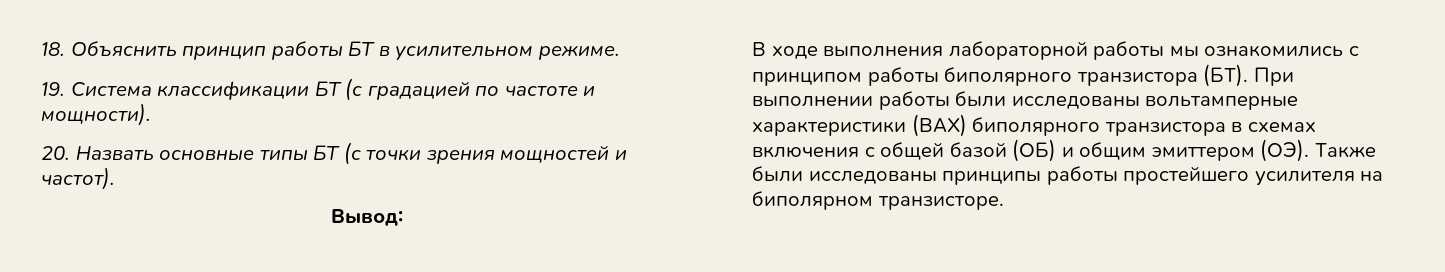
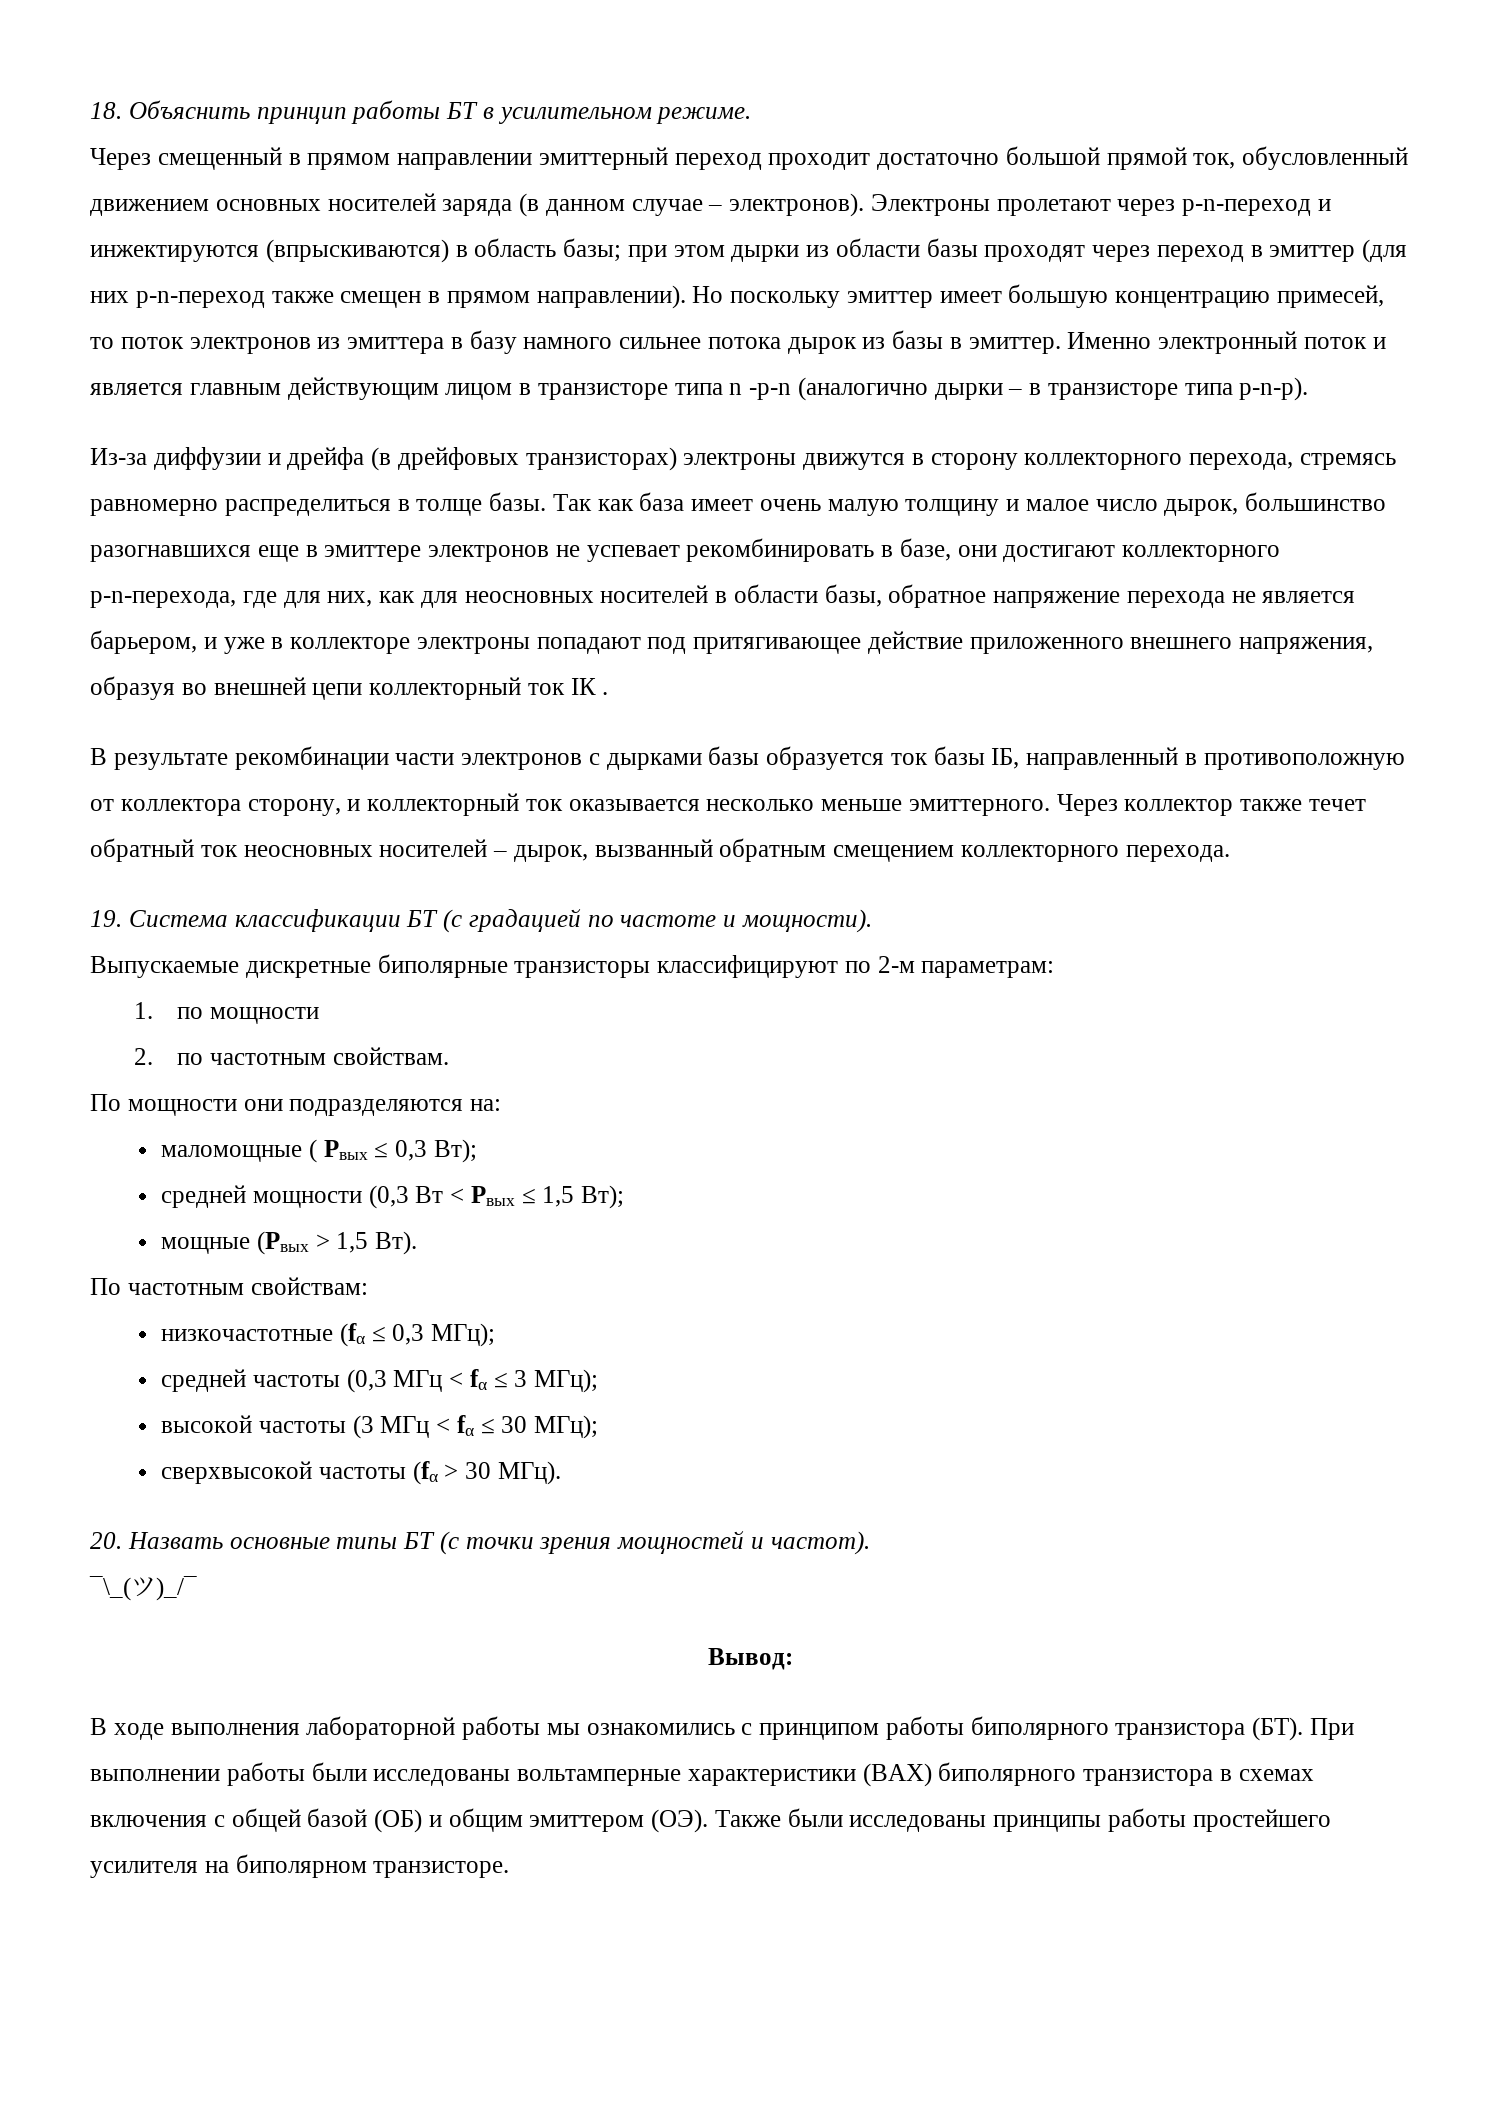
(620, 52) none -> [90,146,1408,170] [90,193,1331,217] [90,238,1407,263] [90,284,1384,309] [90,330,1386,354] [90,377,1309,401] [90,447,1396,471] [90,492,1386,516] [90,538,1280,562] [90,584,1356,608] [90,630,1373,654] [90,676,609,700] [90,746,1405,770] [90,793,1366,816] [90,838,1230,862] // Через смещенный в прямом направлении эмиттерный переход проходит достаточно большой прямой ток, обусловленный движением основных носителей заряда (в данном случае – электронов). Электроны пролетают через p-n-переход и инжектируются (впрыскиваются) в область базы; при этом дырки из области базы проходят через переход в эмиттер (для них p-n-переход также смещен в прямом направлении). Но поскольку эмиттер имеет большую концентрацию примесей, то поток электронов из эмиттера в базу намного сильнее потока дырок из базы в эмиттер. Именно электронный поток и является главным действующим лицом в транзисторе типа n -p-n (аналогично дырки – в транзисторе типа p-n-р). // Из-за диффузии и дрейфа (в дрейфовых транзисторах) электроны движутся в сторону коллекторного перехода, стремясь равномерно распределиться в толще базы. Так как база имеет очень малую толщину и малое число дырок, большинство разогнавшихся еще в эмиттере электронов не успевает рекомбинировать в базе, они достигают коллекторного p-n-перехода, где для них, как для неосновных носителей в области базы, обратное напряжение перехода не является барьером, и уже в коллекторе электроны попадают под притягивающее действие приложенного внешнего напряжения, образуя во внешней цепи коллекторный ток IК . // В результате рекомбинации части электронов с дырками базы образуется ток базы IБ, направленный в противоположную от коллектора сторону, и коллекторный ток оказывается несколько меньше эмиттерного. Через коллектор также течет обратный ток неосновных носителей – дырок, вызванный обратным смещением коллекторного перехода.
(151, 114) none -> [90,954,1055,978] [133,1002,320,1024] [133,1047,449,1065] [90,1094,501,1116] [161,1139,477,1163] [161,1185,625,1209] [161,1231,418,1255] [90,1277,368,1295] [161,1323,496,1347] [161,1369,599,1393] [161,1415,599,1439] [161,1461,561,1485] // Выпускаемые дискретные биполярные транзисторы классифицируют по 2-м параметрам: // 1. по мощности // 2. по частотным свойствам. // По мощности они подразделяются на: // маломощные ( Рвых ≤ 0,3 Вт); // средней мощности (0,3 Вт < Рвых ≤ 1,5 Вт); // мощные (Рвых > 1,5 Вт). // По частотным свойствам: // низкочастотные (fα ≤ 0,3 МГц); // средней частоты (0,3 МГц < fα ≤ 3 МГц); // высокой частоты (3 МГц < fα ≤ 30 МГц); // сверхвысокой частоты (fα > 30 МГц).
(115, 178) none -> [89,1576,197,1601] // ¯\_(ツ)_/¯

